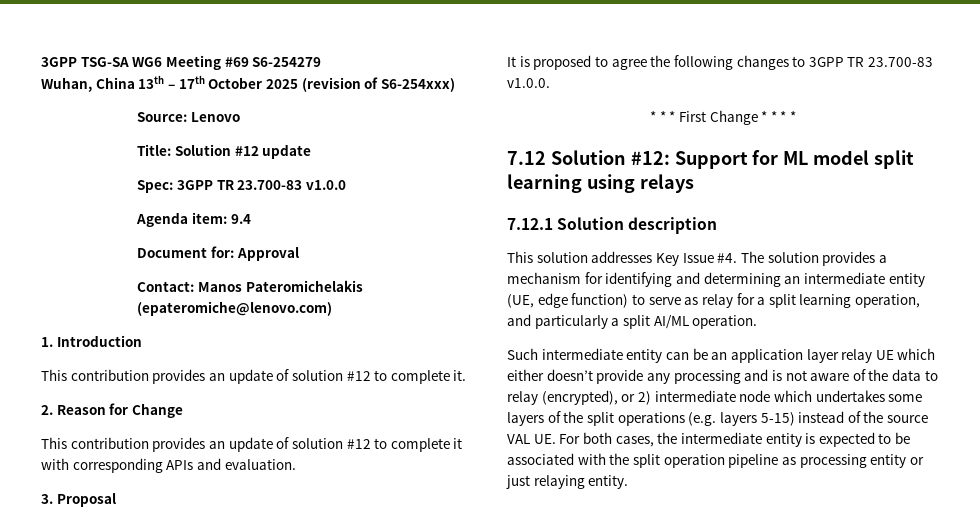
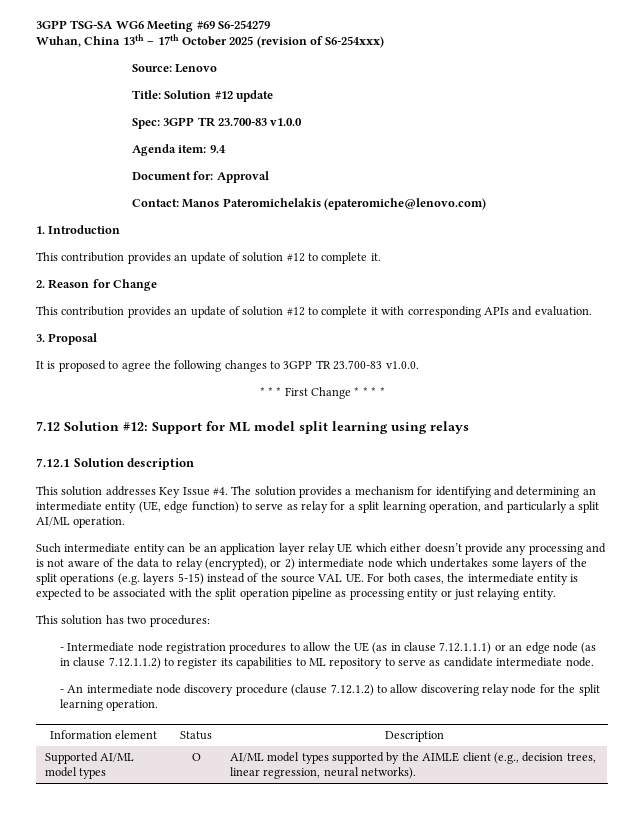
(629, 482) none -> [36,615,210,627] [59,642,597,654] [59,657,594,669] [59,684,600,696] [59,699,159,711] [49,730,158,739] [180,731,212,740] [385,731,444,742] [44,752,135,764] [44,767,107,779] [191,753,201,761] [229,752,596,764] [229,767,417,779] // This solution has two procedures: // - Intermediate node registration procedures to allow the UE (as in clause 7.12.1.1.1) or an edge node (as in clause 7.12.1.1.2) to register its capabilities to ML repository to serve as candidate intermediate node. // - An intermediate node discovery procedure (clause 7.12.1.2) to allow discovering relay node for the split learning operation. // Information element | Status | Description // Supported AI/ML model types | O | AI/ML model types supported by the AIMLE client (e.g., decision trees, linear regression, neural networks).

